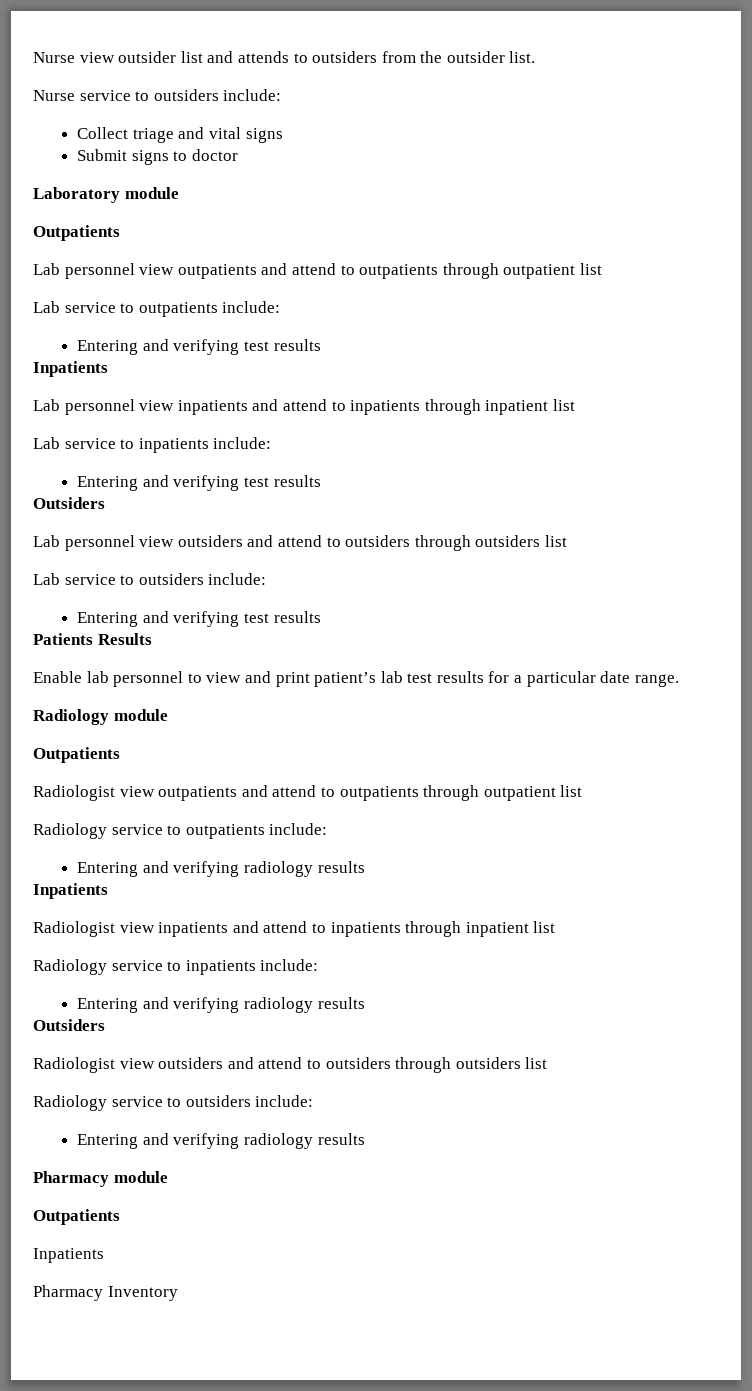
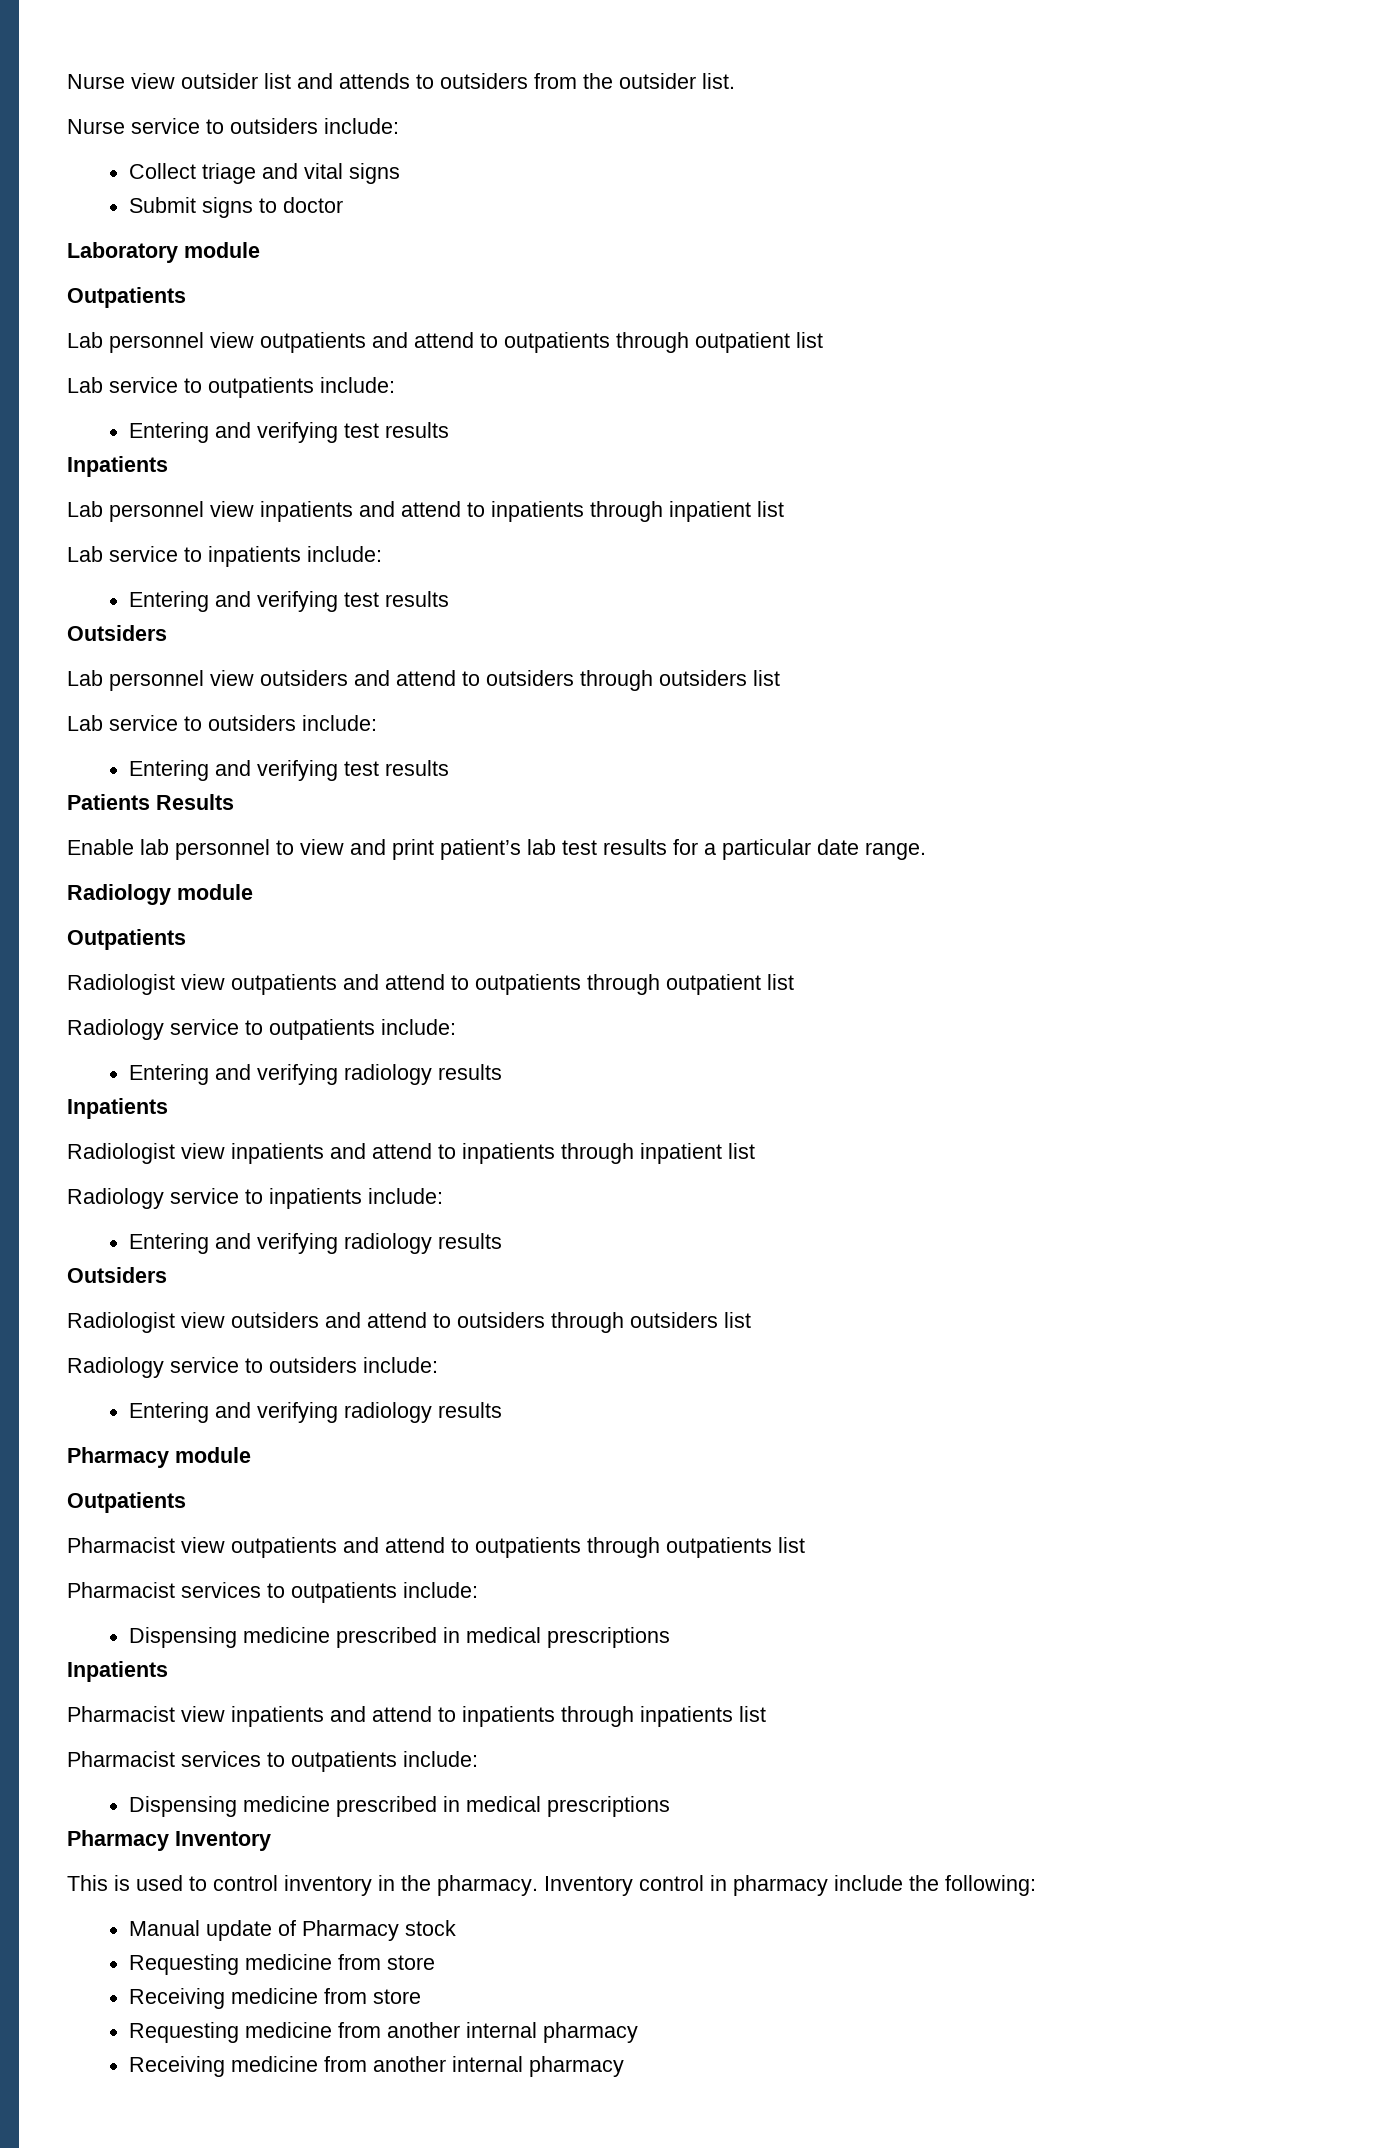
[33,1248,104,1263] [33,1285,178,1301] Inpatients // Pharmacy Inventory -> [67,1537,805,1558] [67,1582,478,1603] [129,1627,671,1648] [67,1661,168,1682] [67,1706,766,1727] [67,1751,478,1772] [129,1796,671,1817] [67,1830,271,1851] [67,1875,1036,1896] [129,1920,457,1941] [129,1954,436,1975] [129,1988,422,2009] [129,2022,639,2043] [129,2056,625,2077] Pharmacist view outpatients and attend to outpatients through outpatients list // Pharmacist services to outpatients include: // Dispensing medicine prescribed in medical prescriptions // Inpatients // Pharmacist view inpatients and attend to inpatients through inpatients list // Pharmacist services to outpatients include: // Dispensing medicine prescribed in medical prescriptions // Pharmacy Inventory // This is used to control inventory in the pharmacy. Inventory control in pharmacy include the following: // Manual update of Pharmacy stock // Requesting medicine from store // Receiving medicine from store // Requesting medicine from another internal pharmacy // Receiving medicine from another internal pharmacy

